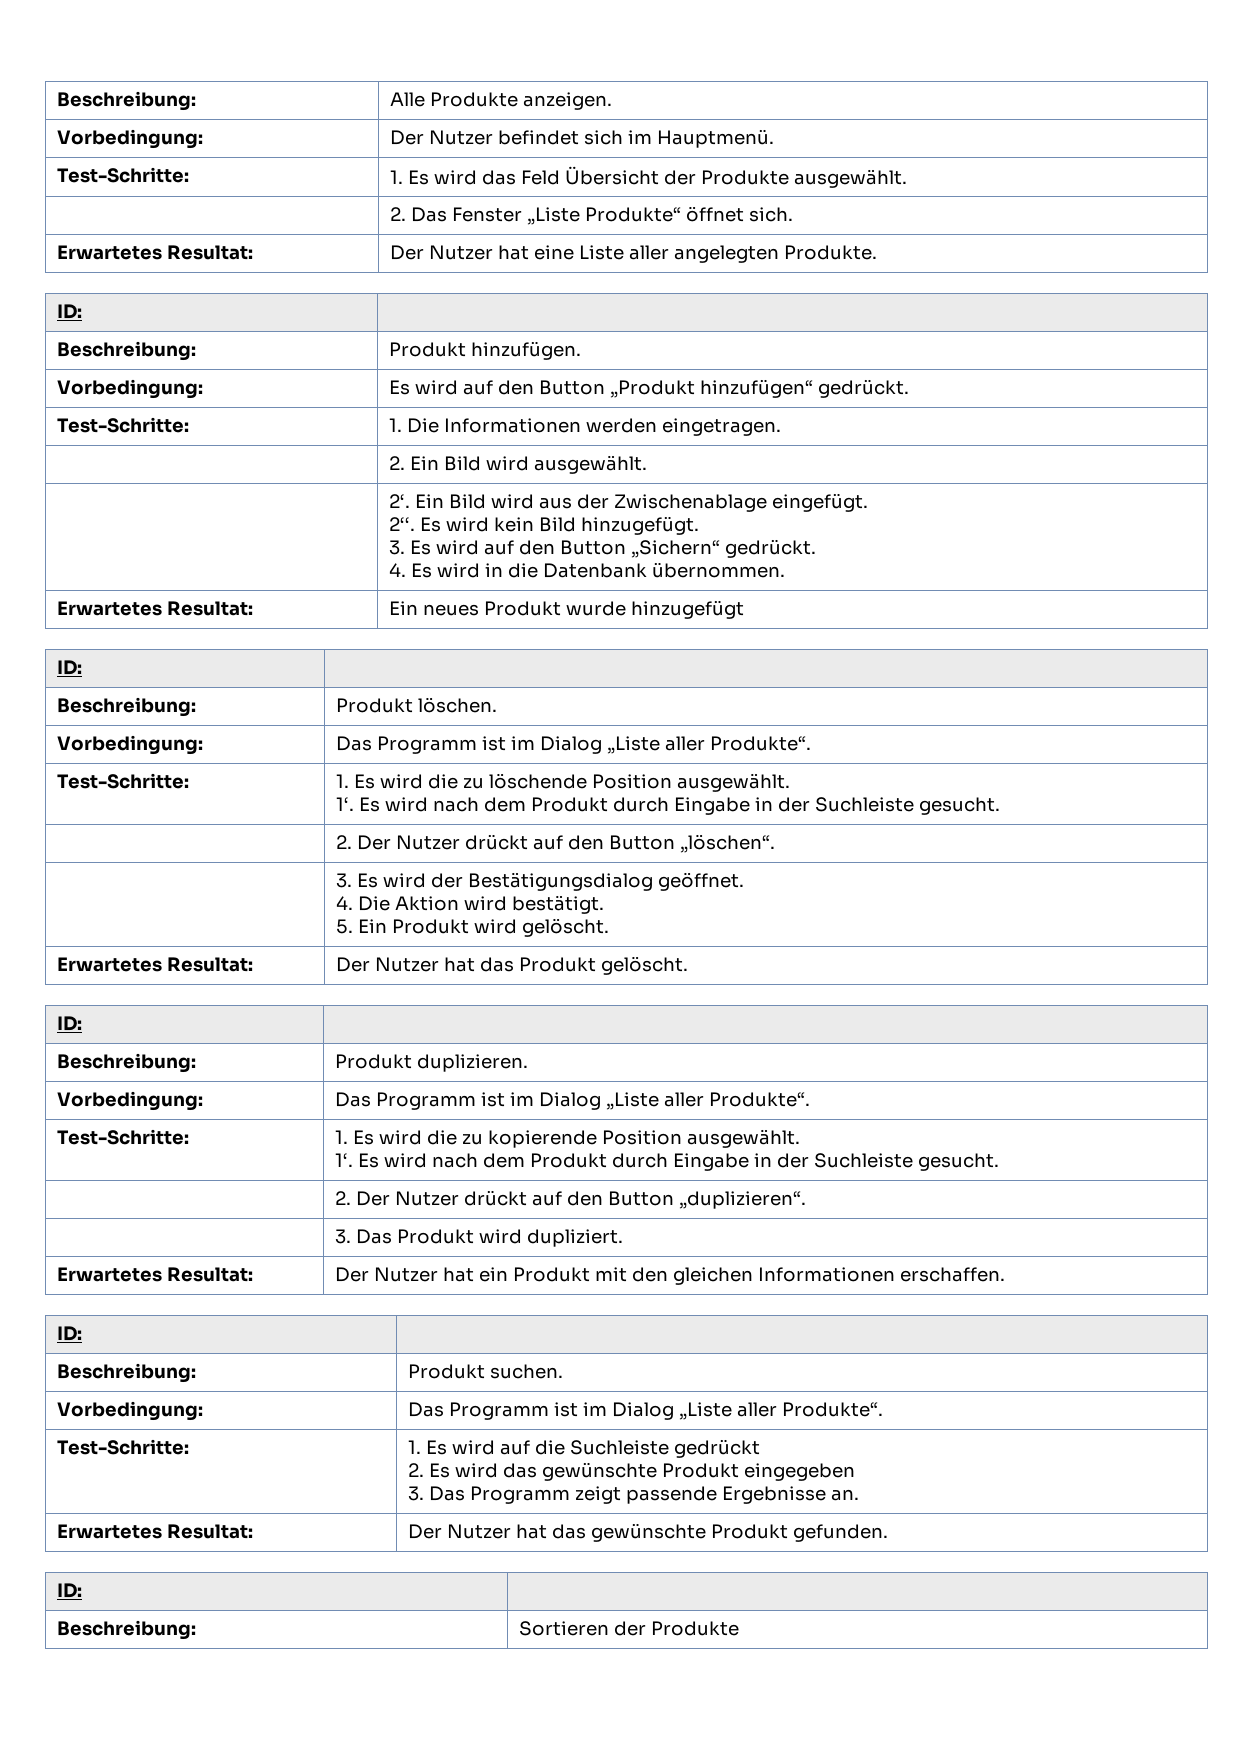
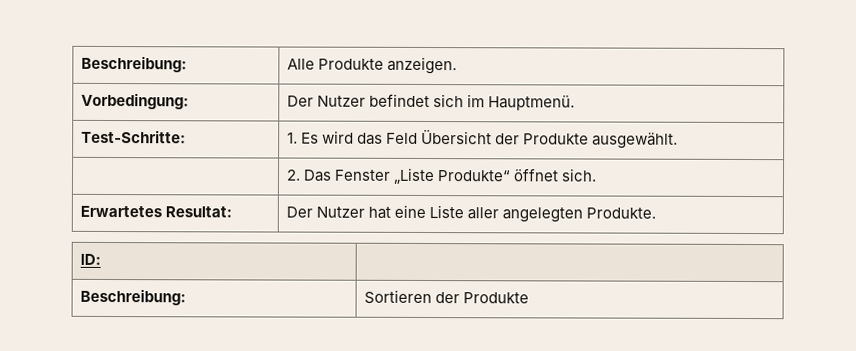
[57,341,197,361] [389,341,582,360] [57,379,204,399] [389,379,910,398] [57,417,190,433] [389,418,782,436] [389,455,648,474] [389,493,869,512] [389,516,700,535] [389,539,817,558] [389,562,786,578] [57,601,254,616] [389,600,745,619] [57,660,83,675] [57,697,197,717] [336,697,498,713] [57,735,204,755] [336,736,812,754] [57,773,190,789] [336,773,791,792] [336,797,1001,815] [336,834,776,853] [336,872,745,891] [336,895,605,914] [336,918,610,937] [57,957,254,972] [336,956,689,975] [57,1016,83,1031] [57,1053,197,1073] [335,1054,529,1072] [57,1091,204,1111] [335,1092,811,1110] [57,1129,190,1145] [335,1129,801,1148] [335,1153,1000,1171] [335,1190,807,1209] [335,1229,624,1247] [57,1267,254,1282] [335,1267,1006,1285] [57,1326,83,1341] [57,1363,197,1383] [408,1364,564,1379] [57,1401,204,1421] [408,1402,884,1420] [57,1439,190,1455] [408,1439,761,1458] [408,1462,856,1481] [408,1486,860,1504] [57,1524,254,1539] [408,1523,889,1542] [57,1583,83,1598] // Beschreibung: | Produkt hinzufügen. // Vorbedingung: | Es wird auf den Button „Produkt hinzufügen“ gedrückt. // Test-Schritte: | 1. Die Informationen werden eingetragen. // | 2. Ein Bild wird ausgewählt. // | 2‘. Ein Bild wird aus der Zwischenablage eingefügt. // 2‘‘. Es wird kein Bild hinzugefügt. // 3. Es wird auf den Button „Sichern“ gedrückt. // 4. Es wird in die Datenbank übernommen. // Erwartetes Resultat: | Ein neues Produkt wurde hinzugefügt // ID: | // Beschreibung: | Produkt löschen. // Vorbedingung: | Das Programm ist im Dialog „Liste aller Produkte“. // Test-Schritte: | 1. Es wird die zu löschende Position ausgewählt. // 1‘. Es wird nach dem Produkt durch Eingabe in der Suchleiste gesucht. // | 2. Der Nutzer drückt auf den Button „löschen“. // | 3. Es wird der Bestätigungsdialog geöffnet. // 4. Die Aktion wird bestätigt. // 5. Ein Produkt wird gelöscht. // Erwartetes Resultat: | Der Nutzer hat das Produkt gelöscht. // ID: | // Beschreibung: | Produkt duplizieren. // Vorbedingung: | Das Programm ist im Dialog „Liste aller Produkte“. // Test-Schritte: | 1. Es wird die zu kopierende Position ausgewählt. // 1‘. Es wird nach dem Produkt durch Eingabe in der Suchleiste gesucht. // | 2. Der Nutzer drückt auf den Button „duplizieren“. // | 3. Das Produkt wird dupliziert. // Erwartetes Resultat: | Der Nutzer hat ein Produkt mit den gleichen Informationen erschaffen. // ID: | // Beschreibung: | Produkt suchen. // Vorbedingung: | Das Programm ist im Dialog „Liste aller Produkte“. // Test-Schritte: | 1. Es wird auf die Suchleiste gedrückt // 2. Es wird das gewünschte Produkt eingegeben // 3. Das Programm zeigt passende Ergebnisse an. // Erwartetes Resultat: | Der Nutzer hat das gewünschte Produkt gefunden. // ID: | -> (102, 259) none

